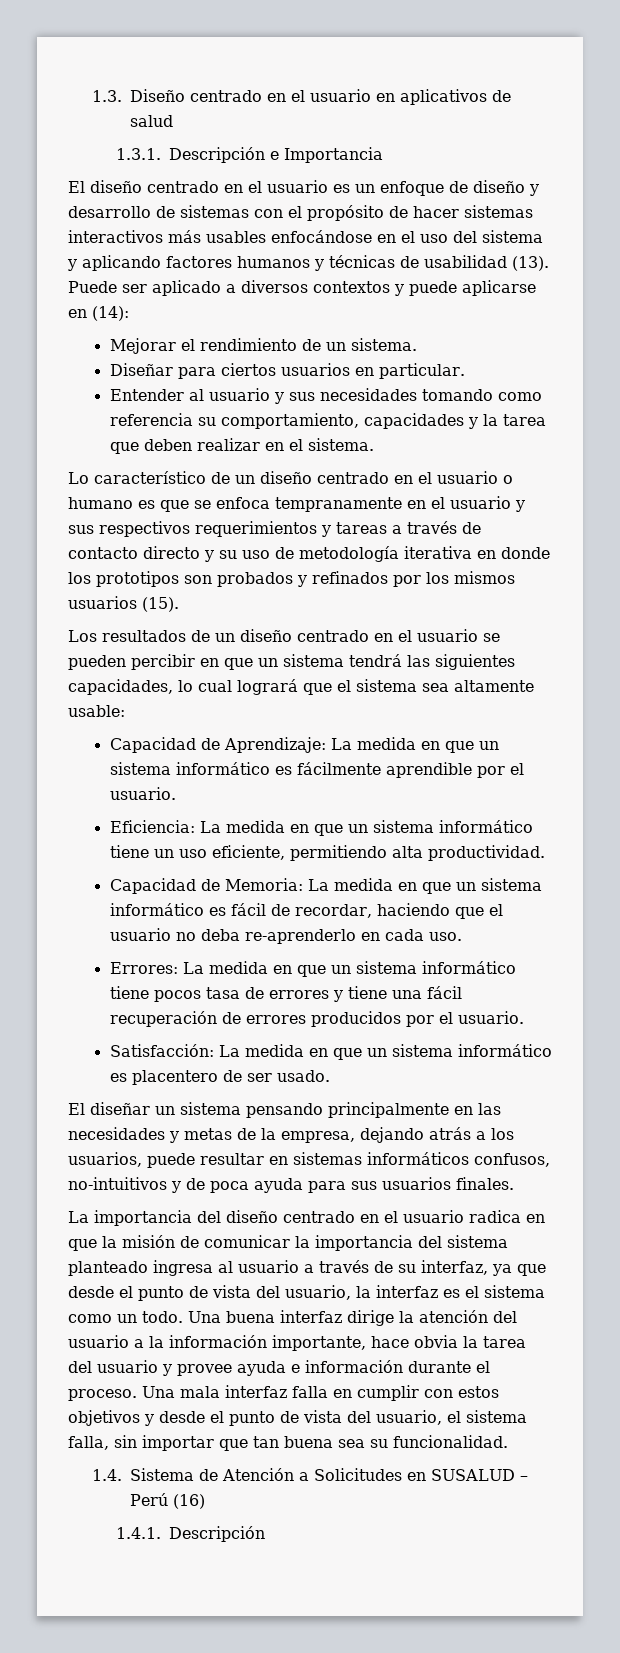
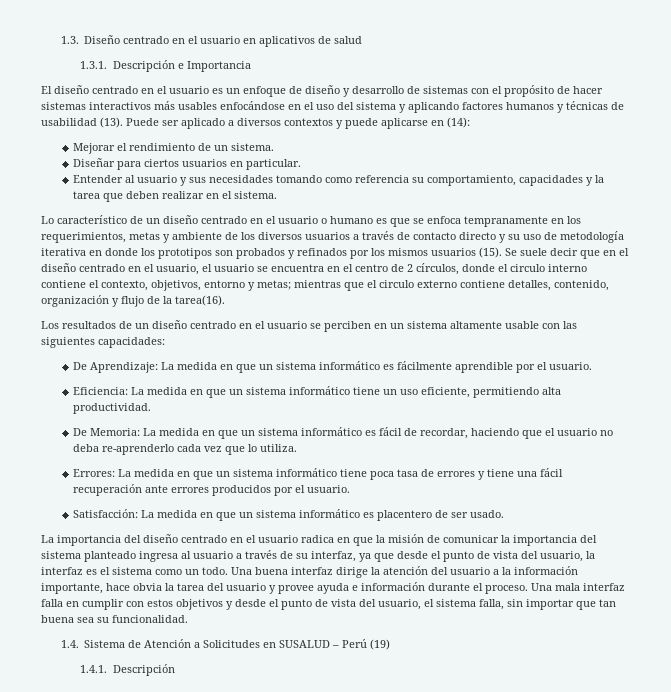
[431,496,525,512] [68,521,387,537] el usuario y sus respectivos requerimientos y tareas -> [567,216,581,224] [41,232,350,243] los requerimientos, metas y ambiente de los diversos usuarios
(179, 604) none -> [505,248,629,259] [41,263,587,275] [41,280,609,291] [41,295,225,307] Se suele decir que en el diseño centrado en el usuario, el usuario se encuentra en el centro de 2 círculos, donde el circulo interno contiene el contexto, objetivos, entorno y metas; mientras que el circulo externo contiene detalles, contenido, organización y flujo de la tarea(16).
[68,654,515,670] [68,679,534,695] [68,705,125,717] [109,737,220,753] pueden percibir en que un sistema tendrá las siguientes capacidades, lo cual logrará que el sistema sea altamente usable: // Capacidad de -> [324,321,577,332] [41,337,165,348] [72,362,87,370] perciben en un sistema altamente usable con las siguientes capacidades: // De
[109,878,220,894] Capacidad de -> [72,428,87,436] De
[360,929,462,941] en cada uso. -> [176,444,297,455] cada vez que lo utiliza.
[153,990,201,1002] pocos -> [369,471,394,480] poca
[221,1012,241,1024] de -> [144,485,168,493] ante
[68,1102,501,1118] [68,1127,514,1143] [68,1152,550,1168] [68,1177,514,1193] // El diseñar un sistema pensando principalmente en las necesidades y metas de la empresa, dejando atrás a los usuarios, puede resultar en sistemas informáticos confusos, no-intuitivos y de poca ayuda para sus usuarios finales. -> (504, 514) none
[173,1494,206,1509] (16) -> [370,639,391,650] (19)

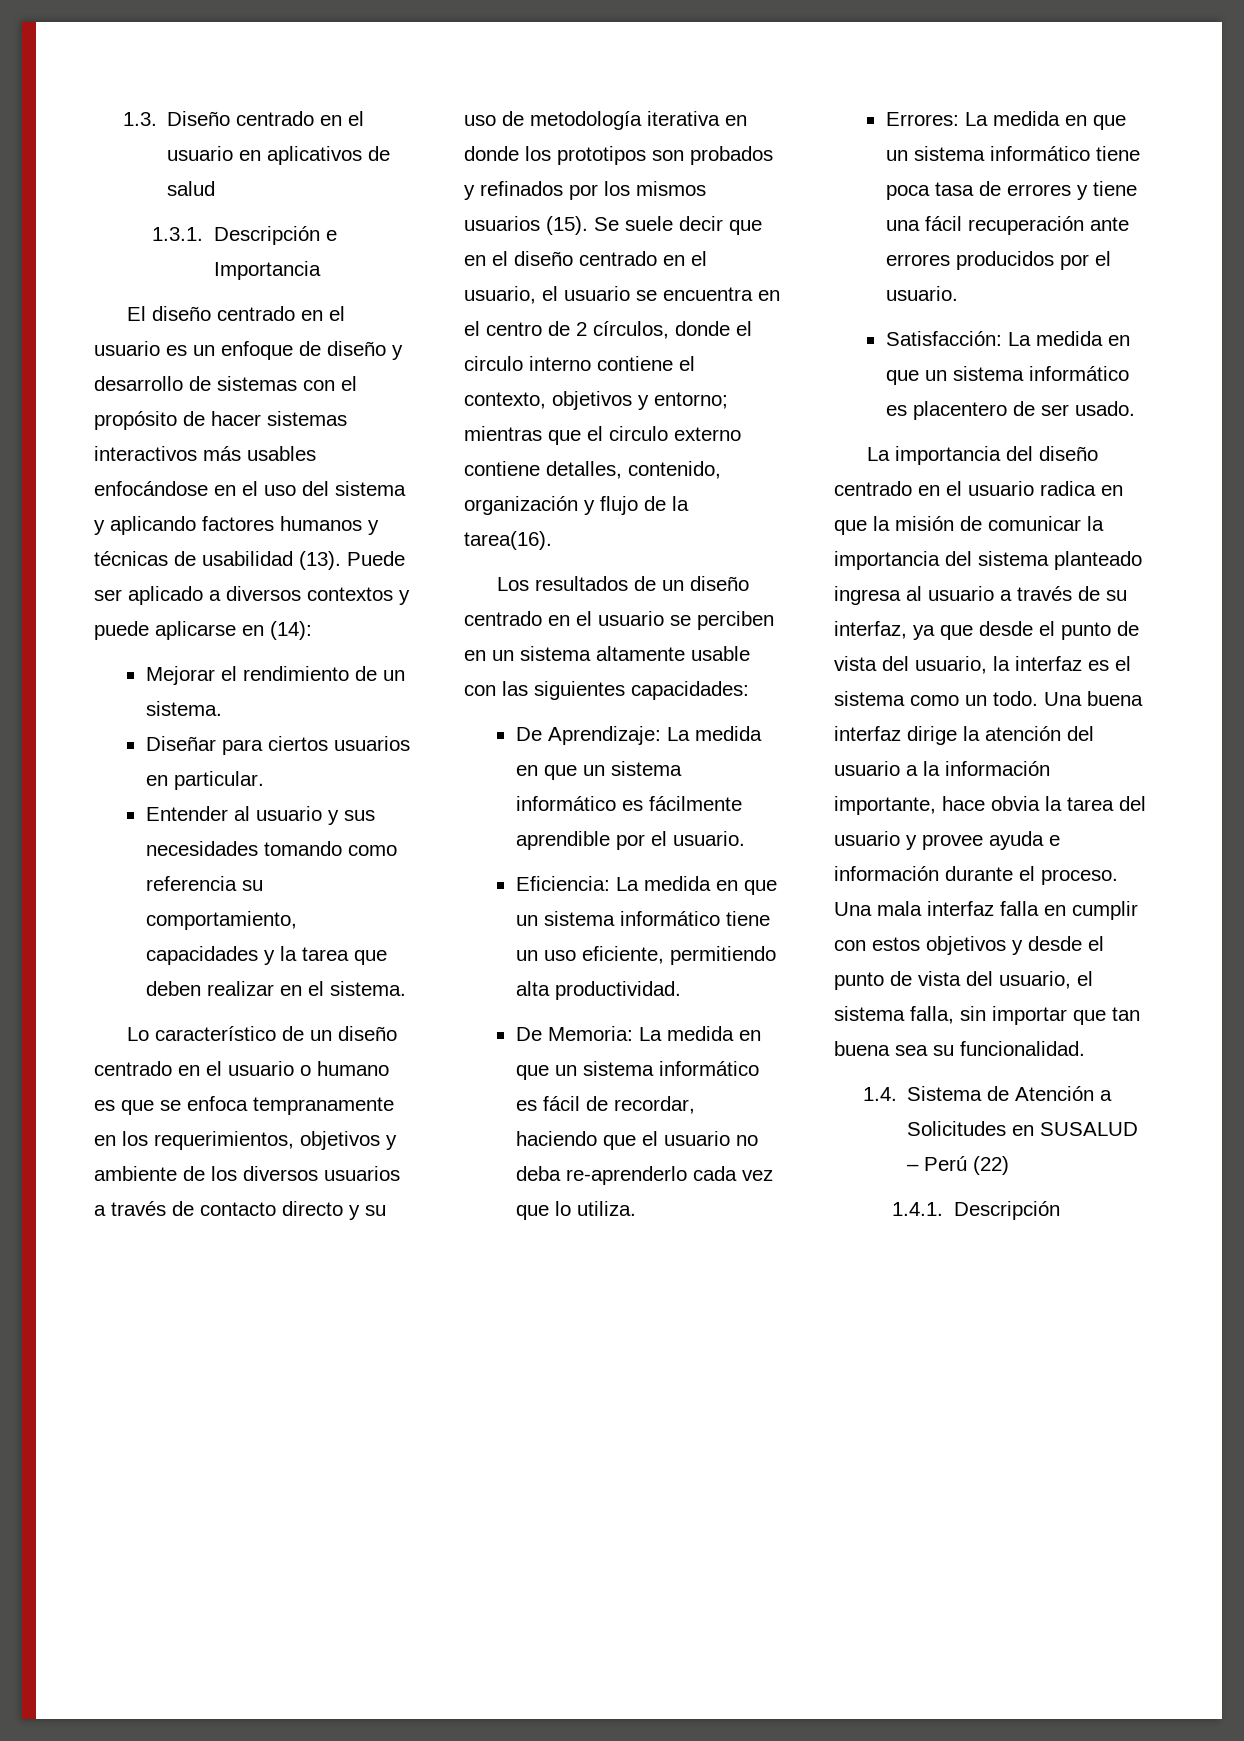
[129,232,160,240] metas -> [300,1131,380,1150] objetivos
[151,280,291,291] objetivos, entorno y metas; -> [552,391,728,410] objetivos y entorno;
[370,639,391,650] (19) -> [973,1156,1010,1175] (22)

